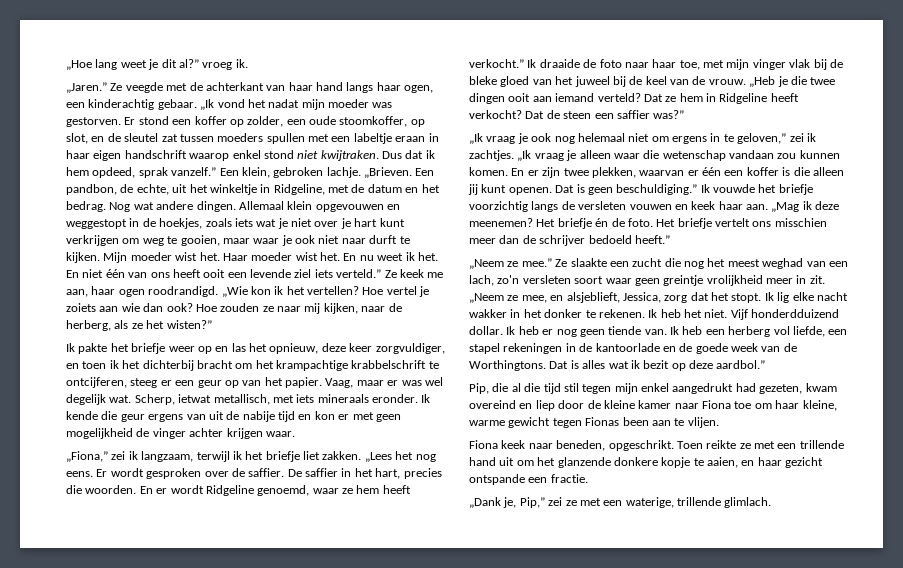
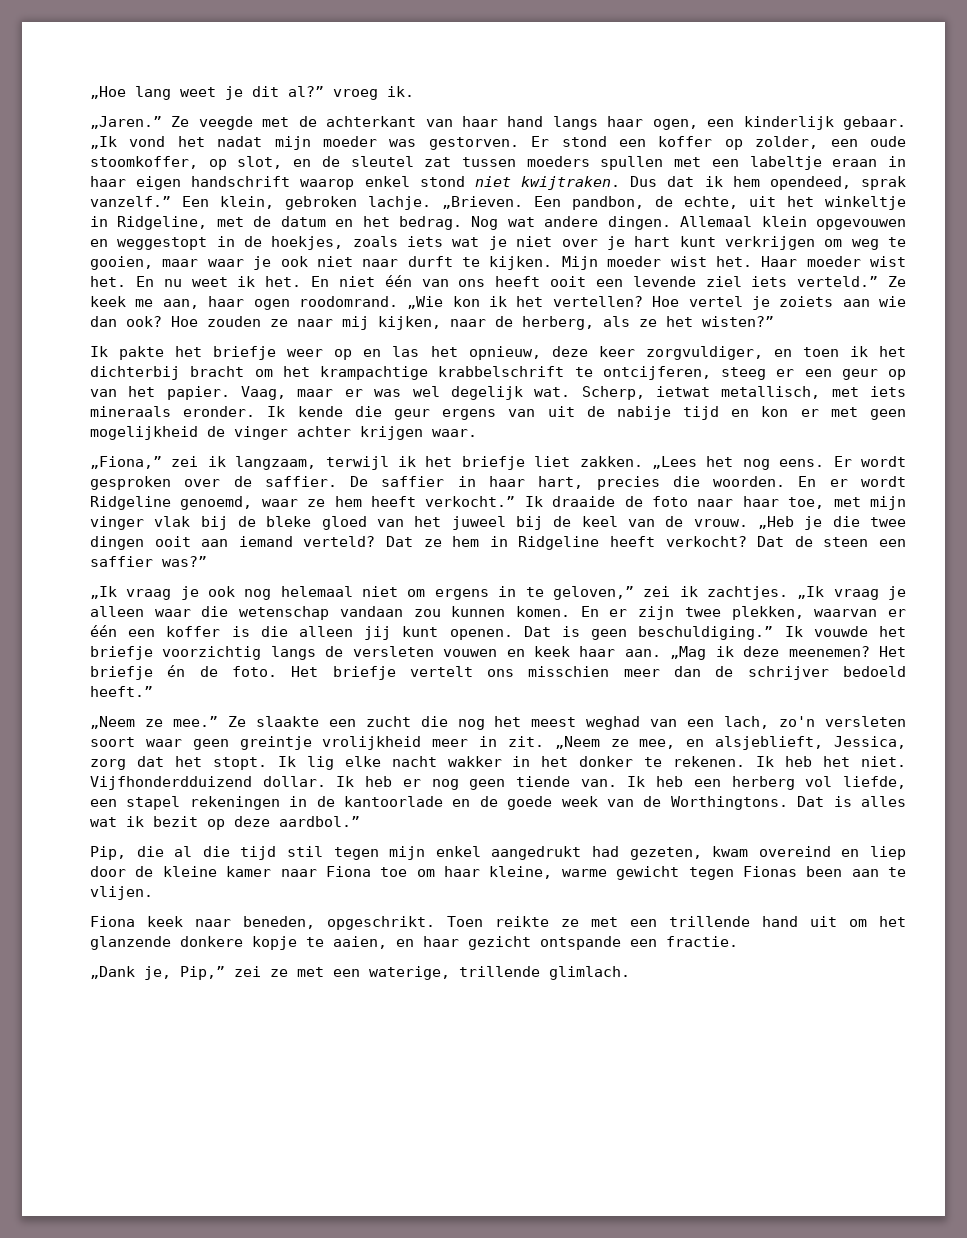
[88,99,155,110] kinderachtig -> [743,116,834,130] kinderlijk
[92,167,136,178] opdeed, -> [769,176,851,190] opendeed,
[148,286,219,297] roodrandigd. -> [298,296,398,307] roodomrand.
[354,468,373,477] het -> [488,476,525,487] haar
[730,309,840,320] Vijf honderdduizend -> [90,776,252,790] Vijfhonderdduizend

